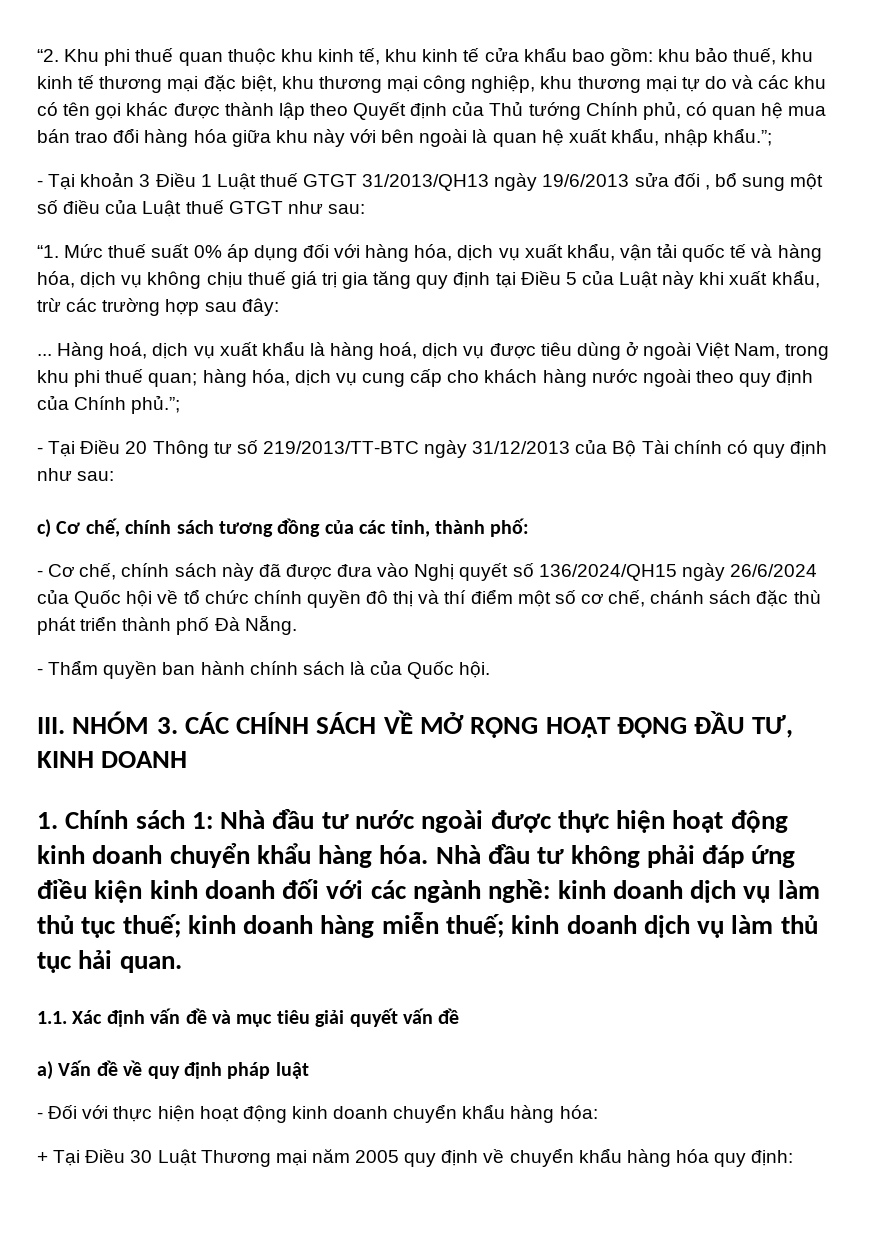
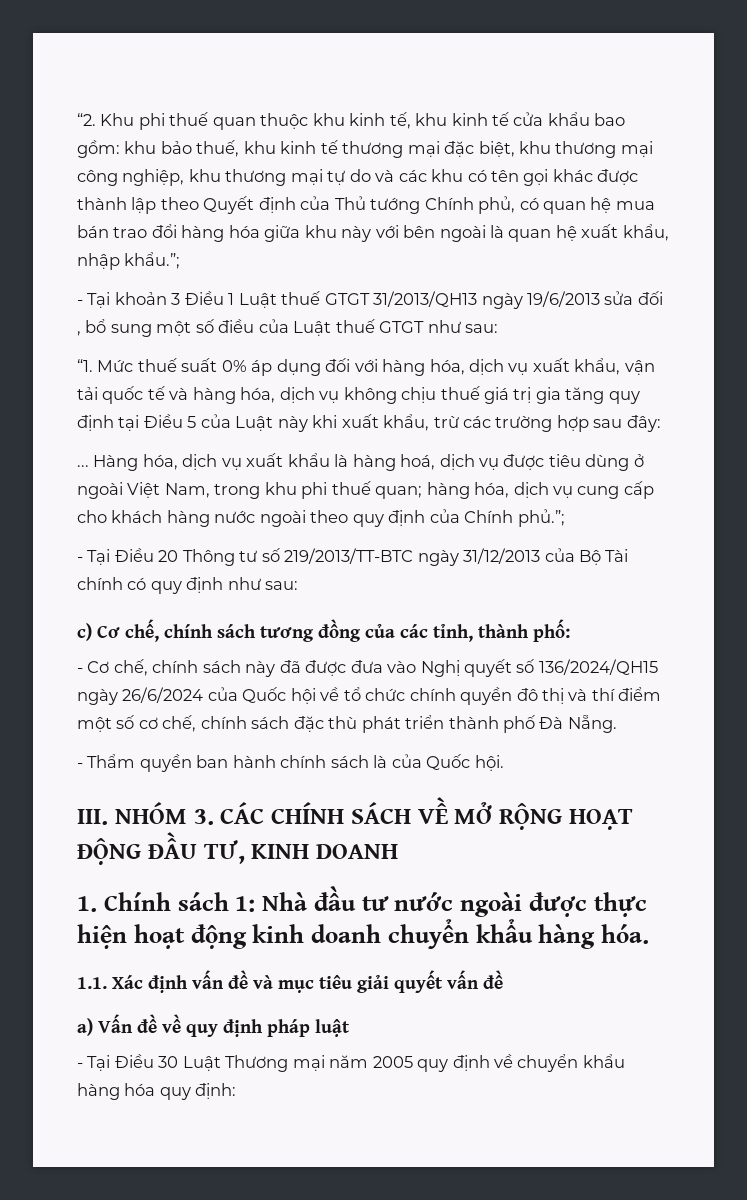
[109,342,148,359] hoá, -> [142,454,178,470] hóa,
[650,590,705,604] chánh -> [200,716,247,729] chính
[435,844,796,868] [37,879,820,903] [37,912,818,938] [37,950,182,973] Nhà đầu tư không phải đáp ứng điều kiện kinh doanh đối với các ngành nghề: kinh doanh dịch vụ làm thủ tục thuế; kinh doanh hàng miễn thuế; kinh doanh dịch vụ làm thủ tục hải quan. -> (649, 934) none
[48,1104,598,1123] [37,1152,48,1163] Đối với thực hiện hoạt động kinh doanh chuyển khẩu hàng hóa: // + -> (83, 1065) none

